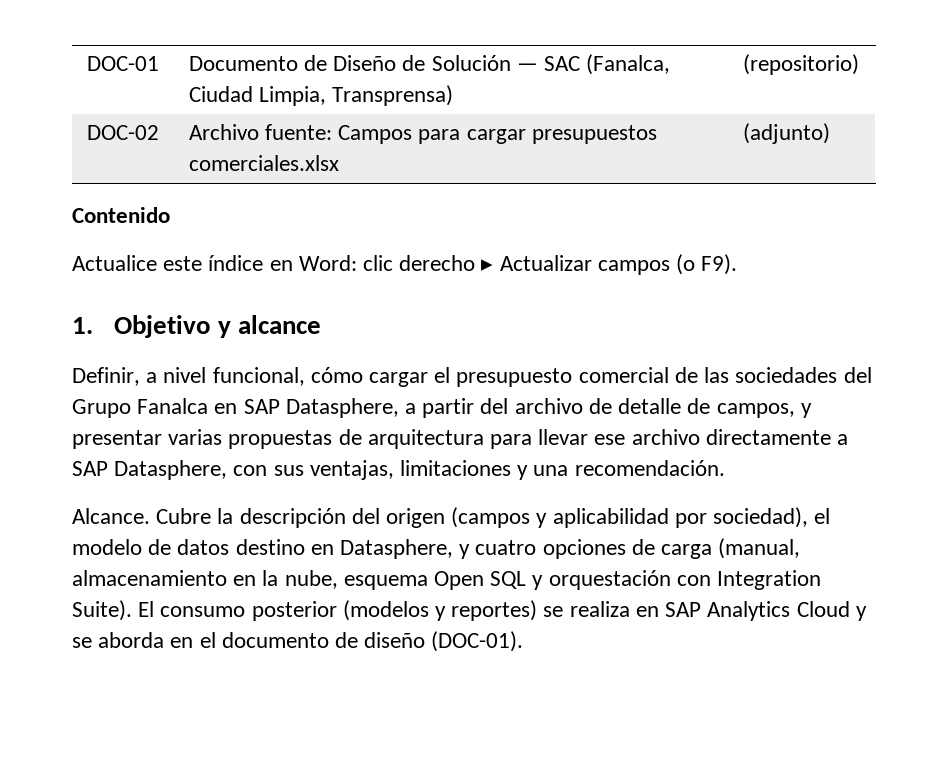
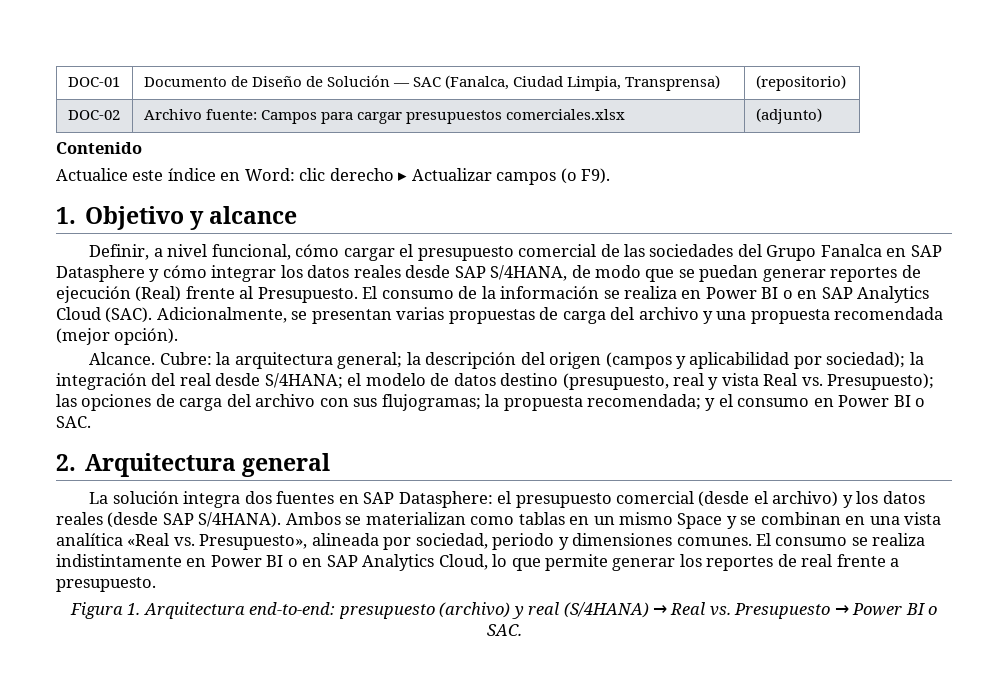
[285,398,812,418] [72,429,849,449] [72,460,725,480] [72,508,212,524] Datasphere, a partir del archivo de detalle de campos, y presentar varias propuestas de arquitectura para llevar ese archivo directamente a SAP Datasphere, con sus ventajas, limitaciones y una recomendación. // Alcance. Cubre -> [56,265,921,282] [56,286,930,303] [56,307,944,324] [56,328,179,345] [89,352,403,369] Datasphere y cómo integrar los datos reales desde SAP S/4HANA, de modo que se puedan generar reportes de ejecución (Real) frente al Presupuesto. El consumo de la información se realiza en Power BI o en SAP Analytics Cloud (SAC). Adicionalmente, se presentan varias propuestas de carga del archivo y una propuesta recomendada (mejor opción). // Alcance. Cubre: la arquitectura general;
[713,507,809,528] sociedad), -> [826,352,924,368] [56,373,343,390] sociedad); la integración del real desde S/4HANA;
[310,538,801,559] [72,570,822,590] [72,600,867,621] [72,631,524,652] en Datasphere, y cuatro opciones de carga (manual, almacenamiento en la nube, esquema Open SQL y orquestación con Integration Suite). El consumo posterior (modelos y reportes) se realiza en SAP Analytics Cloud y se aborda en el documento de diseño (DOC-01). -> [562,373,935,390] [56,394,926,411] [56,416,91,428] [56,453,331,477] [89,491,925,508] [56,512,942,529] [56,533,926,550] [56,554,900,571] [56,577,156,592] [69,602,938,619] [486,624,522,636] (presupuesto, real y vista Real vs. Presupuesto); las opciones de carga del archivo con sus flujogramas; la propuesta recomendada; y el consumo en Power BI o SAC. // 2. Arquitectura general // La solución integra dos fuentes en SAP Datasphere: el presupuesto comercial (desde el archivo) y los datos reales (desde SAP S/4HANA). Ambos se materializan como tablas en un mismo Space y se combinan en una vista analítica «Real vs. Presupuesto», alineada por sociedad, periodo y dimensiones comunes. El consumo se realiza indistintamente en Power BI o en SAP Analytics Cloud, lo que permite generar los reportes de real frente a presupuesto. // Figura 1. Arquitectura end-to-end: presupuesto (archivo) y real (S/4HANA) → Real vs. Presupuesto → Power BI o SAC.

